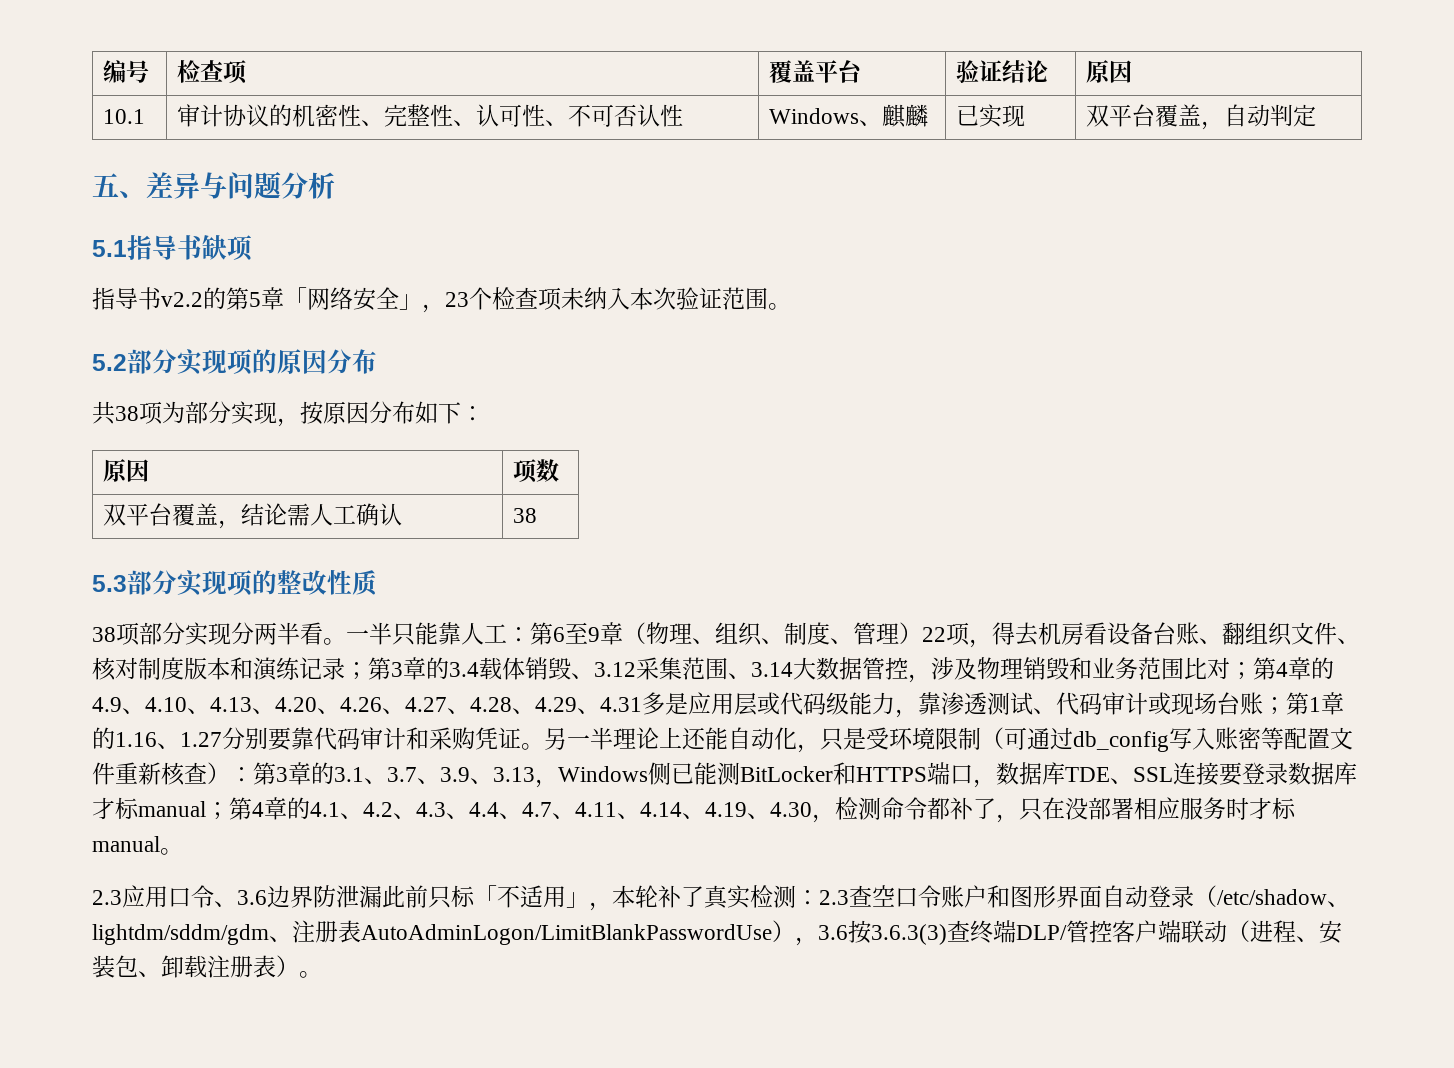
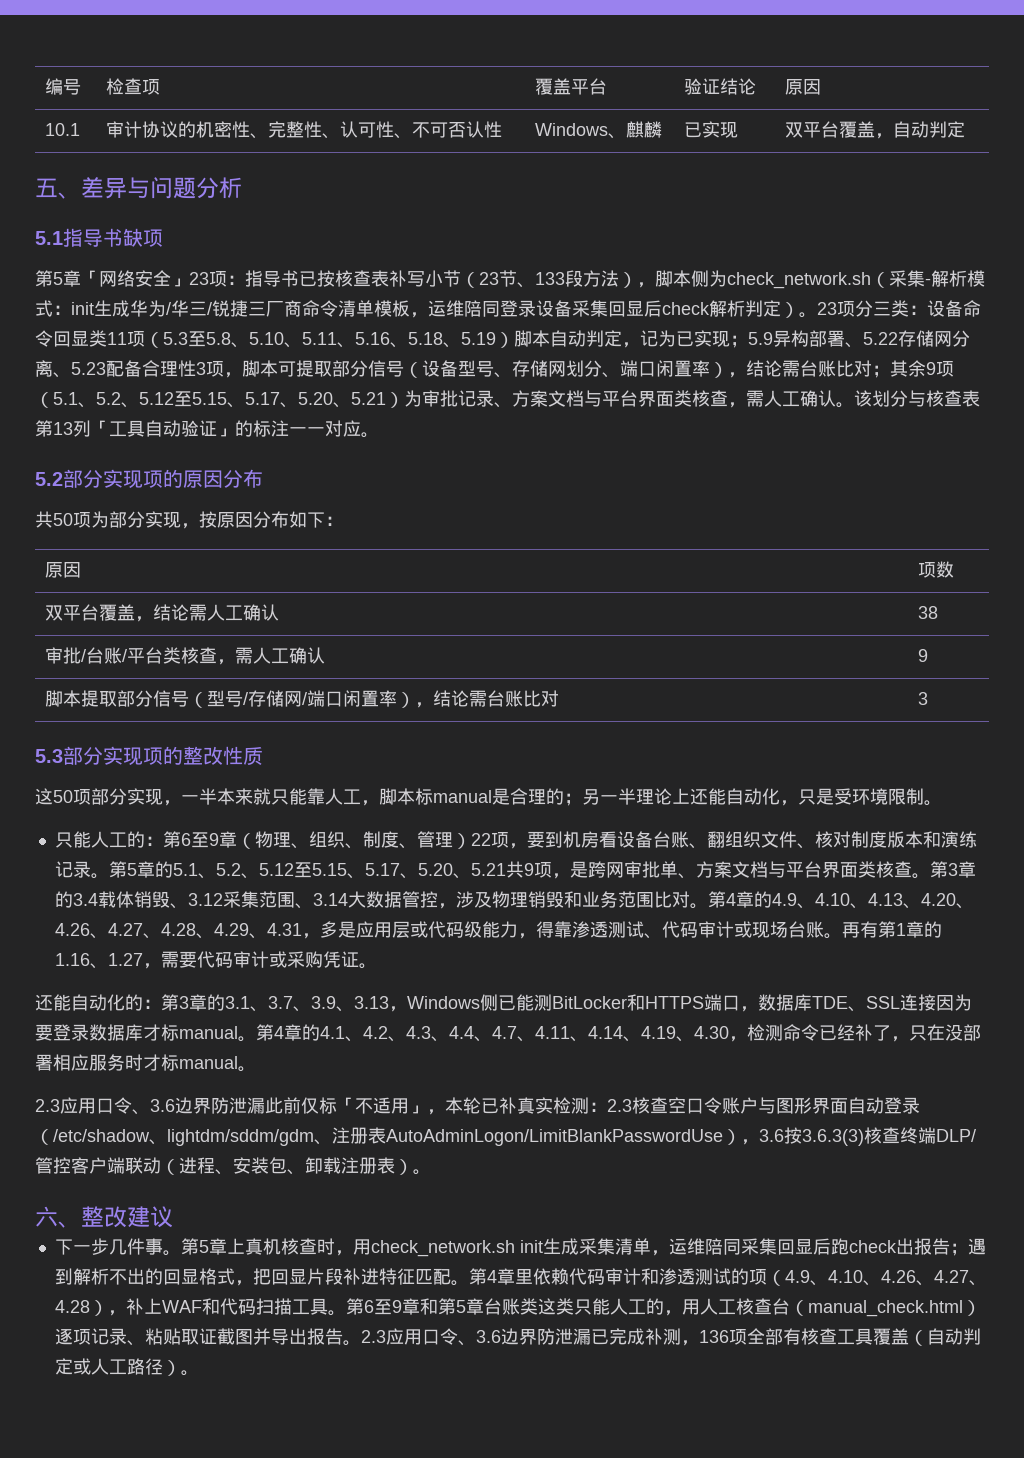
[92,287,226,310] 指导书v2.2的 -> (163, 238) none
[422,287,768,313] ，23个检查项未纳入本次验证范围 -> [189,270,985,289] [35,300,981,318] [35,330,970,348] [35,360,954,378] [35,390,980,408] [35,420,361,437] 23项：指导书已按核查表补写小节（23节、133段方法），脚本侧为check_network.sh（采集-解析模式：init生成华为/华三/锐捷三厂商命令清单模板，运维陪同登录设备采集回显后check解析判定）。23项分三类：设备命令回显类11项（5.3至5.8、5.10、5.11、5.16、5.18、5.19）脚本自动判定，记为已实现；5.9异构部署、5.22存储网分离、5.23配备合理性3项，脚本可提取部分信号（设备型号、存储网划分、端口闲置率），结论需台账比对；其余9项（5.1、5.2、5.12至5.15、5.17、5.20、5.21）为审批记录、方案文档与平台界面类核查，需人工确认。该划分与核查表第13列「工具自动验证」的标注一一对应
[115,406,139,421] 38 -> [53,513,73,526] 50
(537, 515) none -> [45,647,326,665] [918,649,929,662] [45,690,560,708] [918,692,929,705] // 审批/台账/平台类核查，需人工确认 | 9 // 脚本提取部分信号（型号/存储网/端口闲置率），结论需台账比对 | 3
[92,627,116,642] 38 -> [35,788,73,805] 这50
[231,622,507,646] 分两半看。一半只能靠人工 -> [163,788,942,806] [54,831,145,848] ，一半本来就只能靠人工，脚本标manual是合理的；另一半理论上还能自动化，只是受环境限制。 // 只能人工的
[992,622,1038,646] 得去 -> [526,831,563,848] 要到
[345,662,368,680] ； -> [90,861,930,879] 。第5章的5.1、5.2、5.12至5.15、5.17、5.20、5.21共9项，是跨网审批单、方案文档与平台界面类核查。
[1230,662,1253,680] ； -> [689,903,708,909] 。
(642, 704) none -> [301,933,320,939] ，
(918, 713) none -> [535,921,554,938] 得
[1263,697,1286,715] ； -> [823,921,878,939] 。再有
[222,727,429,751] 分别要靠代码审计和 -> [142,951,287,969] ，需要代码审计或
[544,727,1353,753] [92,762,230,786] 另一半理论上还能自动化，只是受环境限制（可通过db_config写入账密等配置文件重新核查） -> [35,994,143,1011] // 还能自动化的
(1219, 773) none -> [936,994,972,1011] 因为
[206,802,229,820] ； -> [238,1036,256,1042] 。
[927,797,950,820] 都 -> [819,1024,855,1041] 已经
[428,886,451,909] 只 -> [301,1097,319,1114] 仅
[658,885,704,908] 补了 -> [481,1097,517,1114] 已补
(849, 897) none -> [632,1097,650,1114] 核
[987,885,1010,908] 和 -> [758,1097,776,1114] 与
(947, 934) none -> [864,1127,882,1144] 核
(322, 974) none -> [35,1206,173,1228] [54,1238,986,1257] [54,1268,987,1286] [54,1298,981,1317] [54,1328,981,1346] [54,1358,199,1376] // 六、整改建议 // 下一步几件事。第5章上真机核查时，用check_network.sh init生成采集清单，运维陪同采集回显后跑check出报告；遇到解析不出的回显格式，把回显片段补进特征匹配。第4章里依赖代码审计和渗透测试的项（4.9、4.10、4.26、4.27、4.28），补上WAF和代码扫描工具。第6至9章和第5章台账类这类只能人工的，用人工核查台（manual_check.html）逐项记录、粘贴取证截图并导出报告。2.3应用口令、3.6边界防泄漏已完成补测，136项全部有核查工具覆盖（自动判定或人工路径）。

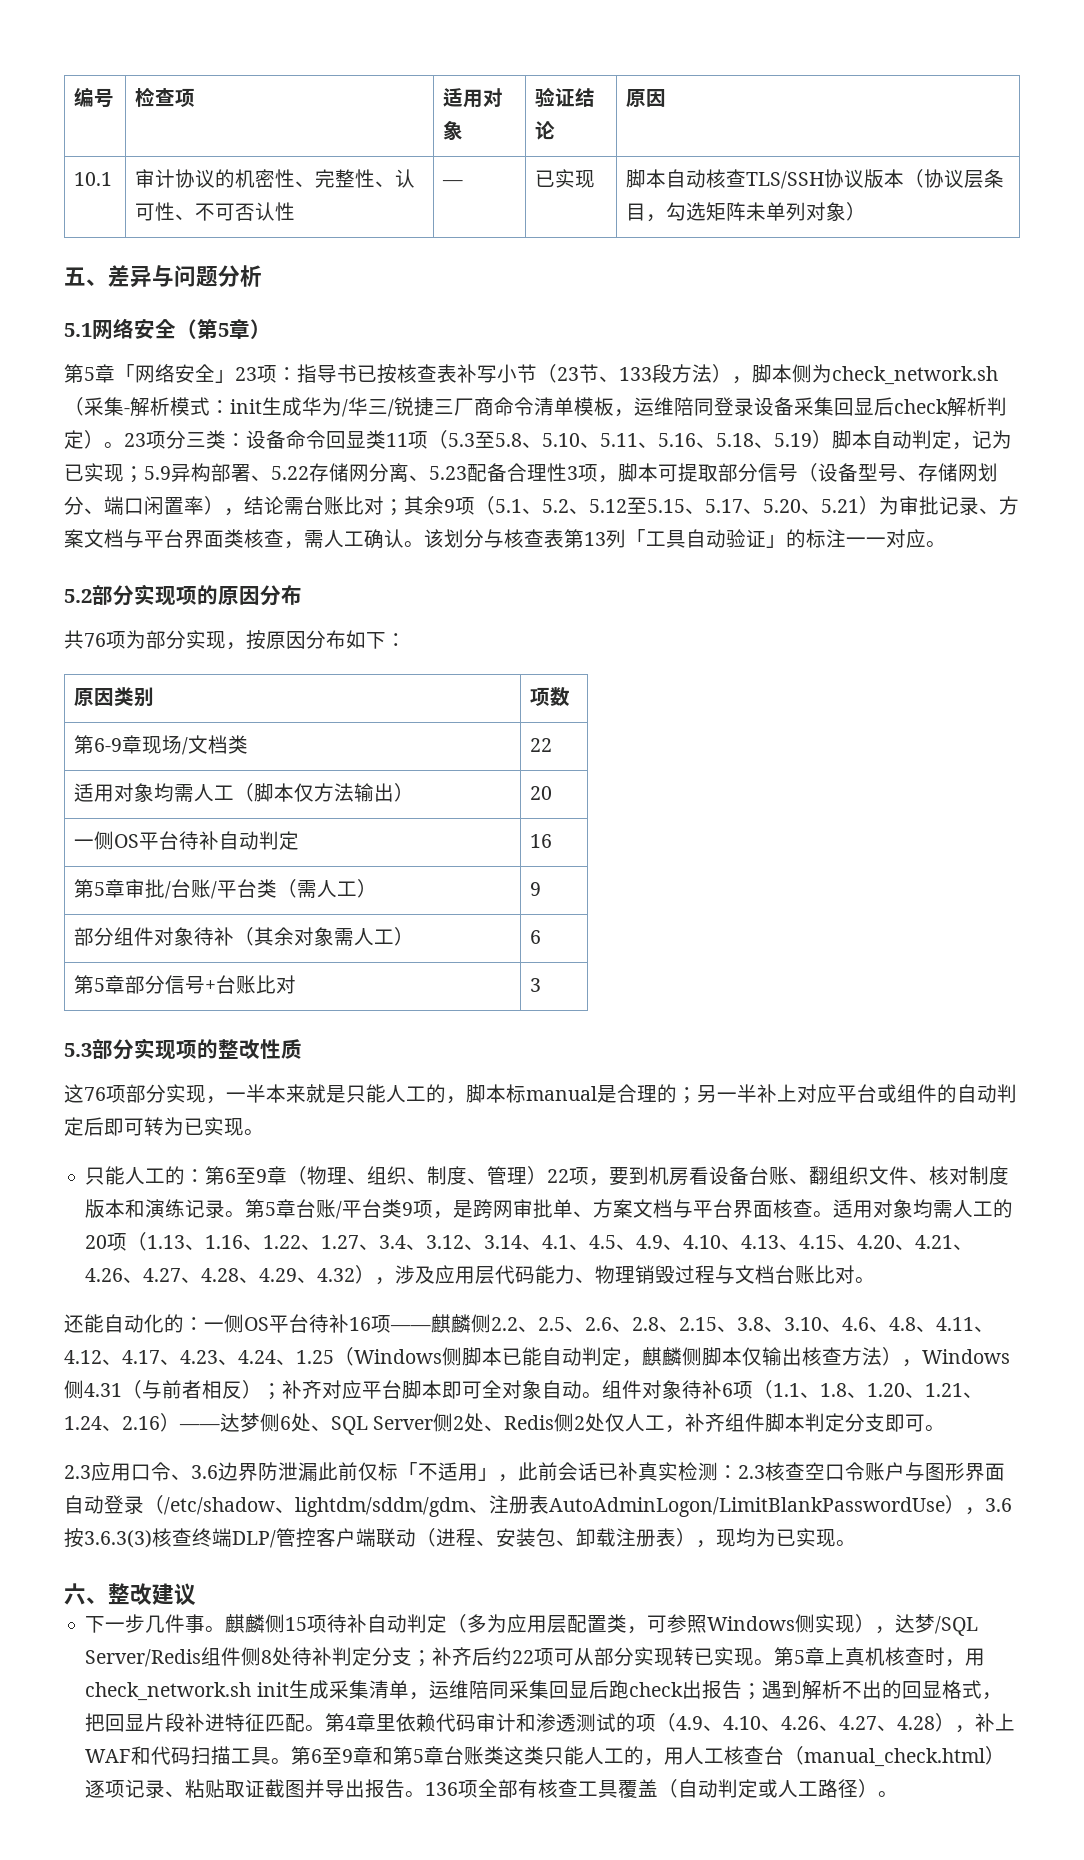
[535,78,608,95] 覆盖平台 -> [442,88,503,108] [442,121,463,140] 适用对象
[535,121,663,139] Windows、麒麟 -> [441,180,463,186] —
[785,121,966,139] 双平台覆盖，自动判定 -> [625,169,1004,189] [625,202,866,222] 脚本自动核查TLS/SSH协议版本（协议层条目，勾选矩阵未单列对象）
[63,228,163,247] 指导书缺项 -> [92,318,271,340] 网络安全（第5章）
[53,513,73,526] 50 -> [84,633,106,647] 76
(82, 570) none -> [113,687,154,707] 类别
[45,604,280,622] [918,606,939,619] 双平台覆盖，结论需人工确认 | 38 // -> [73,735,248,755] [529,738,552,752] [73,783,414,802] [529,786,552,800] [73,831,299,850] [529,834,552,848] [73,879,125,898] 第6-9章现场/文档类 | 22 // 适用对象均需人工（脚本仅方法输出） | 20 // 一侧OS平台待补自动判定 | 16 // 第5章
[181,647,326,665] [918,649,929,662] [45,690,488,708] 核查，需人工确认 | 9 // 脚本提取部分信号（型号/存储网/端口闲置率），结论需 -> [276,879,377,898] [529,882,541,896] [73,927,414,946] [529,930,541,944] [73,975,216,994] （需人工） | 9 // 部分组件对象待补（其余对象需人工） | 6 // 第5章部分信号+
[53,790,73,803] 50 -> [84,1087,106,1101] 76
[271,788,361,805] 只能靠人工 -> [326,1084,446,1103] 是只能人工的
[636,788,924,806] 理论上还能自动化，只是受环境限制 -> [757,1084,1017,1103] [64,1117,244,1136] 补上对应平台或组件的自动判定后即可转为已实现
[154,861,524,879] 的5.1、5.2、5.12至5.15、5.17、5.20、5.21共 -> [296,1199,403,1219] 台账/平台类
[857,861,976,879] [54,891,772,909] 类核查。第3章的3.4载体销毁、3.12采集范围、3.14大数据管控，涉及物理销毁和业务范围比对。第4章的 -> [773,1199,1014,1218] [85,1232,637,1251] 核查。适用对象均需人工的20项（1.13、1.16、1.22、1.27、3.4、3.12、3.14、4.1、4.5、
[920,893,956,906] 4.20 -> [799,1235,954,1250] 4.15、4.20、4.21
[266,921,942,939] [54,951,377,969] [35,994,972,1012] [35,1024,981,1042] [35,1054,238,1071] 4.31，多是应用层或代码级能力，得靠渗透测试、代码审计或现场台账。再有第1章的1.16、1.27，需要代码审计或采购凭证。 // 还能自动化的：第3章的3.1、3.7、3.9、3.13，Windows侧已能测BitLocker和HTTPS端口，数据库TDE、SSL连接因为要登录数据库才标manual。第4章的4.1、4.2、4.3、4.4、4.7、4.11、4.14、4.19、4.30，检测命令已经补了，只在没部署相应服务时才标manual -> [317,1265,876,1285] [64,1314,994,1333] [64,1347,1010,1367] [64,1380,983,1400] [64,1413,926,1435] 4.32），涉及应用层代码能力、物理销毁过程与文档台账比对。 // 还能自动化的：一侧OS平台待补16项——麒麟侧2.2、2.5、2.6、2.8、2.15、3.8、3.10、4.6、4.8、4.11、4.12、4.17、4.23、4.24、1.25（Windows侧脚本已能自动判定，麒麟侧脚本仅输出核查方法），Windows侧4.31（与前者相反）；补齐对应平台脚本即可全对象自动。组件对象待补6项（1.1、1.8、1.20、1.21、1.24、2.16）——达梦侧6处、SQL Server侧2处、Redis侧2处仅人工，补齐组件脚本判定分支即可
[445,1097,481,1114] 本轮 -> [518,1462,598,1481] 此前会话
(413, 1167) none -> [696,1528,836,1548] ，现均为已实现
(181, 1253) none -> [225,1614,979,1636] [85,1647,775,1667] 麒麟侧15项待补自动判定（多为应用层配置类，可参照Windows侧实现），达梦/SQL Server/Redis组件侧8处待补判定分支；补齐后约22项可从部分实现转已实现。
[360,1328,699,1346] 2.3应用口令、3.6边界防泄漏已完成补测， -> (426, 1794) none

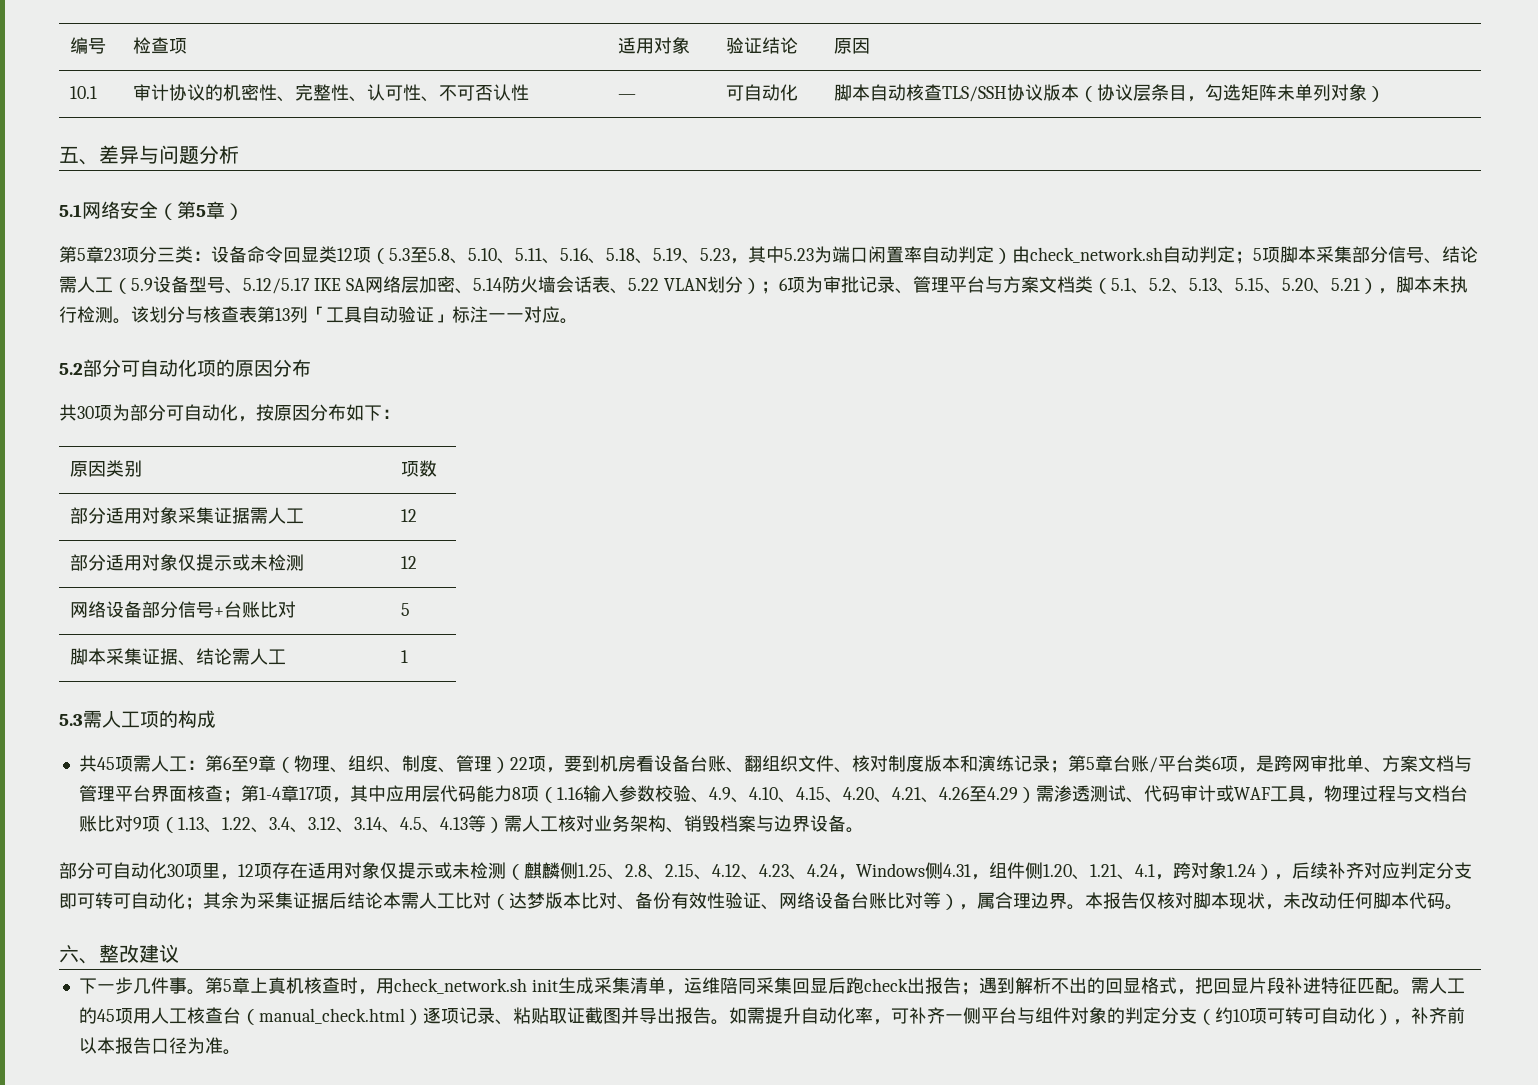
[534,169,595,188] 已实现 -> [725,84,798,101] 可自动化
[115,364,998,385] [64,397,1007,417] [64,430,124,449] 「网络安全」23项：指导书已按核查表补写小节（23节、133段方法），脚本侧为check_network.sh（采集-解析模式：init生成华为/华三/锐捷三厂商命令清单模板，运维陪同登录设备采集回显后check解析判定）。 -> (104, 254) none
[386,433,408,447] 11 -> [337,248,353,261] 12
[812,430,1012,450] [64,463,998,483] [64,496,1019,516] [64,529,404,549] ）脚本自动判定，记为已实现；5.9异构部署、5.22存储网分离、5.23配备合理性3项，脚本可提取部分信号（设备型号、存储网划分、端口闲置率），结论需台账比对；其余9项（5.1、5.2、5.12至5.15、5.17、5.20、5.21）为审批记录、方案文档与平台界面类核查，需人工确认 -> [682,246,1478,264] [59,276,1468,294] [59,306,113,323] 、5.23，其中5.23为端口闲置率自动判定）由check_network.sh自动判定；5项脚本采集部分信号、结论需人工（5.9设备型号、5.12/5.17 IKE SA网络层加密、5.14防火墙会话表、5.22 VLAN划分）；6项为审批记录、管理平台与方案文档类（5.1、5.2、5.13、5.15、5.20、5.21），脚本未执行检测
[786,529,806,548] 的 -> (452, 318) none
[134,584,176,606] 实现 -> [121,359,197,377] 可自动化
[84,633,106,647] 76 -> [77,406,94,419] 30
[186,630,226,649] 实现 -> [166,404,238,421] 可自动化
[73,735,248,755] [529,738,552,752] [73,783,414,802] [529,786,552,800] [73,831,299,850] [529,834,552,848] [73,879,377,899] [529,882,541,896] [73,927,414,946] [529,930,541,944] [73,975,125,994] 第6-9章现场/文档类 | 22 // 适用对象均需人工（脚本仅方法输出） | 20 // 一侧OS平台待补自动判定 | 16 // 第5章审批/台账/平台类（需人工） | 9 // 部分组件对象待补（其余对象需人工） | 6 // 第5章 -> [69,507,304,524] [400,509,417,522] [69,554,304,571] [400,556,417,569] [69,601,142,618] 部分适用对象采集证据需人工 | 12 // 部分适用对象仅提示或未检测 | 12 // 网络设备
[529,978,541,992] [64,1038,302,1060] [64,1084,1017,1104] [64,1117,264,1136] [85,1166,186,1185] 3 // 5.3部分实现项的整改性质 // 这76项部分实现，一半本来就是只能人工的，脚本标manual是合理的；另一半补上对应平台或组件的自动判定后即可转为已实现。 // 只能人工的 -> [400,603,410,616] [69,648,286,666] [400,650,408,663] [59,710,216,728] [78,755,187,772] 5 // 脚本采集证据、结论需人工 | 1 // 5.3需人工项的构成 // 共45项需人工
[225,1211,246,1217] 。 -> [1049,760,1068,773] ；
[402,1202,414,1216] 9 -> [1211,757,1221,770] 6
(694, 1208) none -> [78,785,115,802] 管理
[813,1199,1014,1218] [85,1232,617,1251] 。适用对象均需人工的20项（1.13、1.16、1.22、1.27、3.4、3.12、3.14、4.1、4.5 -> [222,785,691,803] ；第1-4章17项，其中应用层代码能力8项（1.16输入参数校验
[741,1235,800,1250] 4.13、 -> (796, 800) none
[123,1265,676,1285] 、4.27、4.28、4.29、4.32），涉及应用层代码能力、物理销毁 -> [968,785,1360,803] 至4.29）需渗透测试、代码审计或WAF工具，物理
[855,1277,876,1283] [64,1314,994,1333] [64,1347,1010,1367] [64,1380,983,1400] [64,1413,946,1435] [64,1462,1005,1482] [64,1495,1012,1517] [64,1528,836,1548] 。 // 还能自动化的：一侧OS平台待补16项——麒麟侧2.2、2.5、2.6、2.8、2.15、3.8、3.10、4.6、4.8、4.11、4.12、4.17、4.23、4.24、1.25（Windows侧脚本已能自动判定，麒麟侧脚本仅输出核查方法），Windows侧4.31（与前者相反）；补齐对应平台脚本即可全对象自动。组件对象待补6项（1.1、1.8、1.20、1.21、1.24、2.16）——达梦侧6处、SQL Server侧2处、Redis侧2处仅人工，补齐组件脚本判定分支即可。 // 2.3应用口令、3.6边界防泄漏此前仅标「不适用」，此前会话已补真实检测：2.3核查空口令账户与图形界面自动登录（/etc/shadow、lightdm/sddm/gdm、注册表AutoAdminLogon/LimitBlankPasswordUse），3.6按3.6.3(3)核查终端DLP/管控客户端联动（进程、安装包、卸载注册表），现均为已实现 -> [132,815,864,833] [59,862,1472,880] [59,892,1445,910] 9项（1.13、1.22、3.4、3.12、3.14、4.5、4.13等）需人工核对业务架构、销毁档案与边界设备。 // 部分可自动化30项里，12项存在适用对象仅提示或未检测（麒麟侧1.25、2.8、2.15、4.12、4.23、4.24，Windows侧4.31，组件侧1.20、1.21、4.1，跨对象1.24），后续补齐对应判定分支即可转可自动化；其余为采集证据后结论本需人工比对（达梦版本比对、备份有效性验证、网络设备台账比对等），属合理边界。本报告仅核对脚本现状，未改动任何脚本代码
[225,1614,979,1636] [85,1647,775,1667] 麒麟侧15项待补自动判定（多为应用层配置类，可参照Windows侧实现），达梦/SQL Server/Redis组件侧8处待补判定分支；补齐后约22项可从部分实现转已实现。 -> (205, 992) none
[325,1713,1016,1733] [85,1746,665,1766] 第4章里依赖代码审计和渗透测试的项（4.9、4.10、4.26、4.27、4.28），补上WAF和代码扫描工具。第6至9章和第5章台账类这类只能人工的， -> [1410,977,1465,994] [78,1007,133,1024] 需人工的45项
[425,1779,879,1798] 136项全部有核查工具覆盖（自动判定或人工路径） -> [728,1007,1465,1025] [78,1037,223,1054] 如需提升自动化率，可补齐一侧平台与组件对象的判定分支（约10项可转可自动化），补齐前以本报告口径为准

